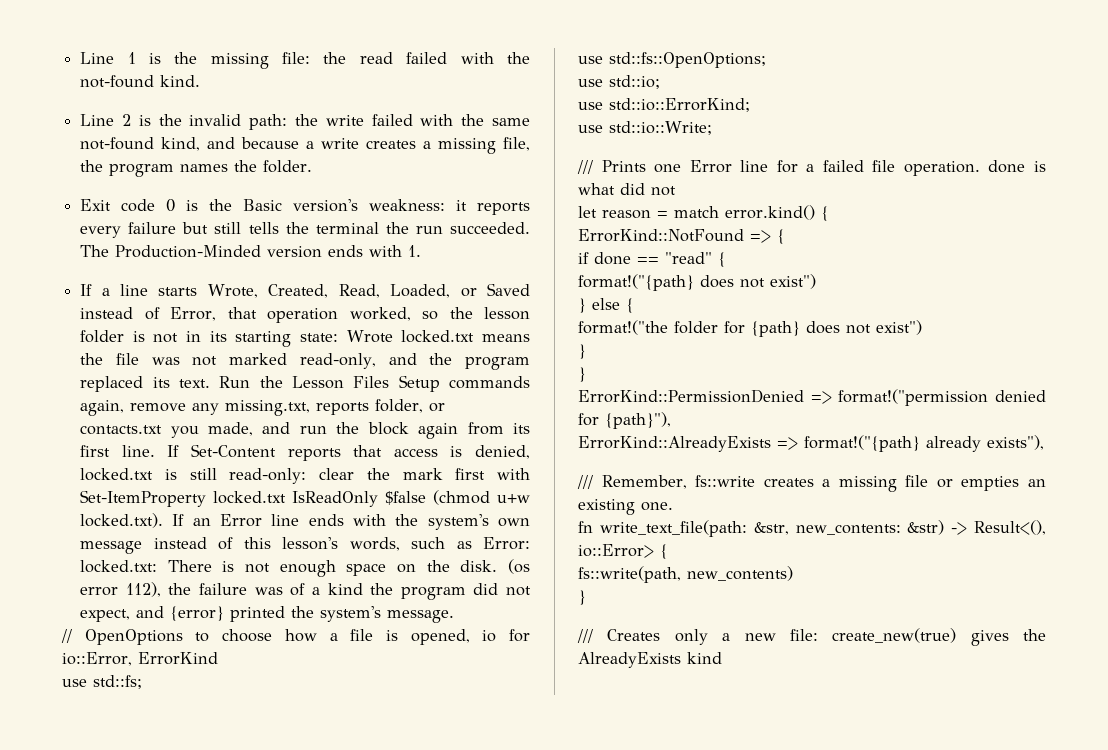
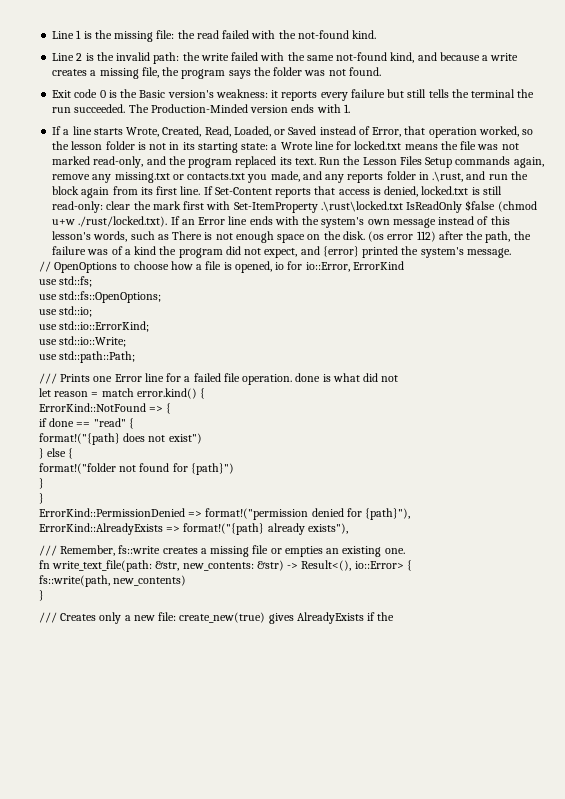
[180,160,313,173] names the folder. -> [228,67,381,79] says the folder was not found.
[346,330,393,343] Wrote -> [271,141,352,150] a Wrote line for
[225,399,424,416] missing.txt, reports folder, -> [114,172,170,183] missing.txt
(291, 428) none -> [325,171,486,183] any reports folder in .\rust, and
[213,491,287,504] locked.txt -> [320,201,403,212] .\rust\locked.txt
[80,513,164,528] locked.txt). -> [78,216,168,227] ./rust/locked.txt).
[482,537,530,550] [80,560,158,573] Error: locked.txt: -> (169, 237) none
[125,582,161,597] 112), -> [416,231,511,243] 112) after the path,
(712, 128) none -> [39,351,136,363] // use std::path::Path;
[578,320,922,337] format!("the folder for {path} does not exist") -> [39,463,234,475] format!("folder not found for {path}")
[1023,629,1046,641] [578,652,722,668] the AlreadyExists kind -> [296,612,395,624] AlreadyExists if the

